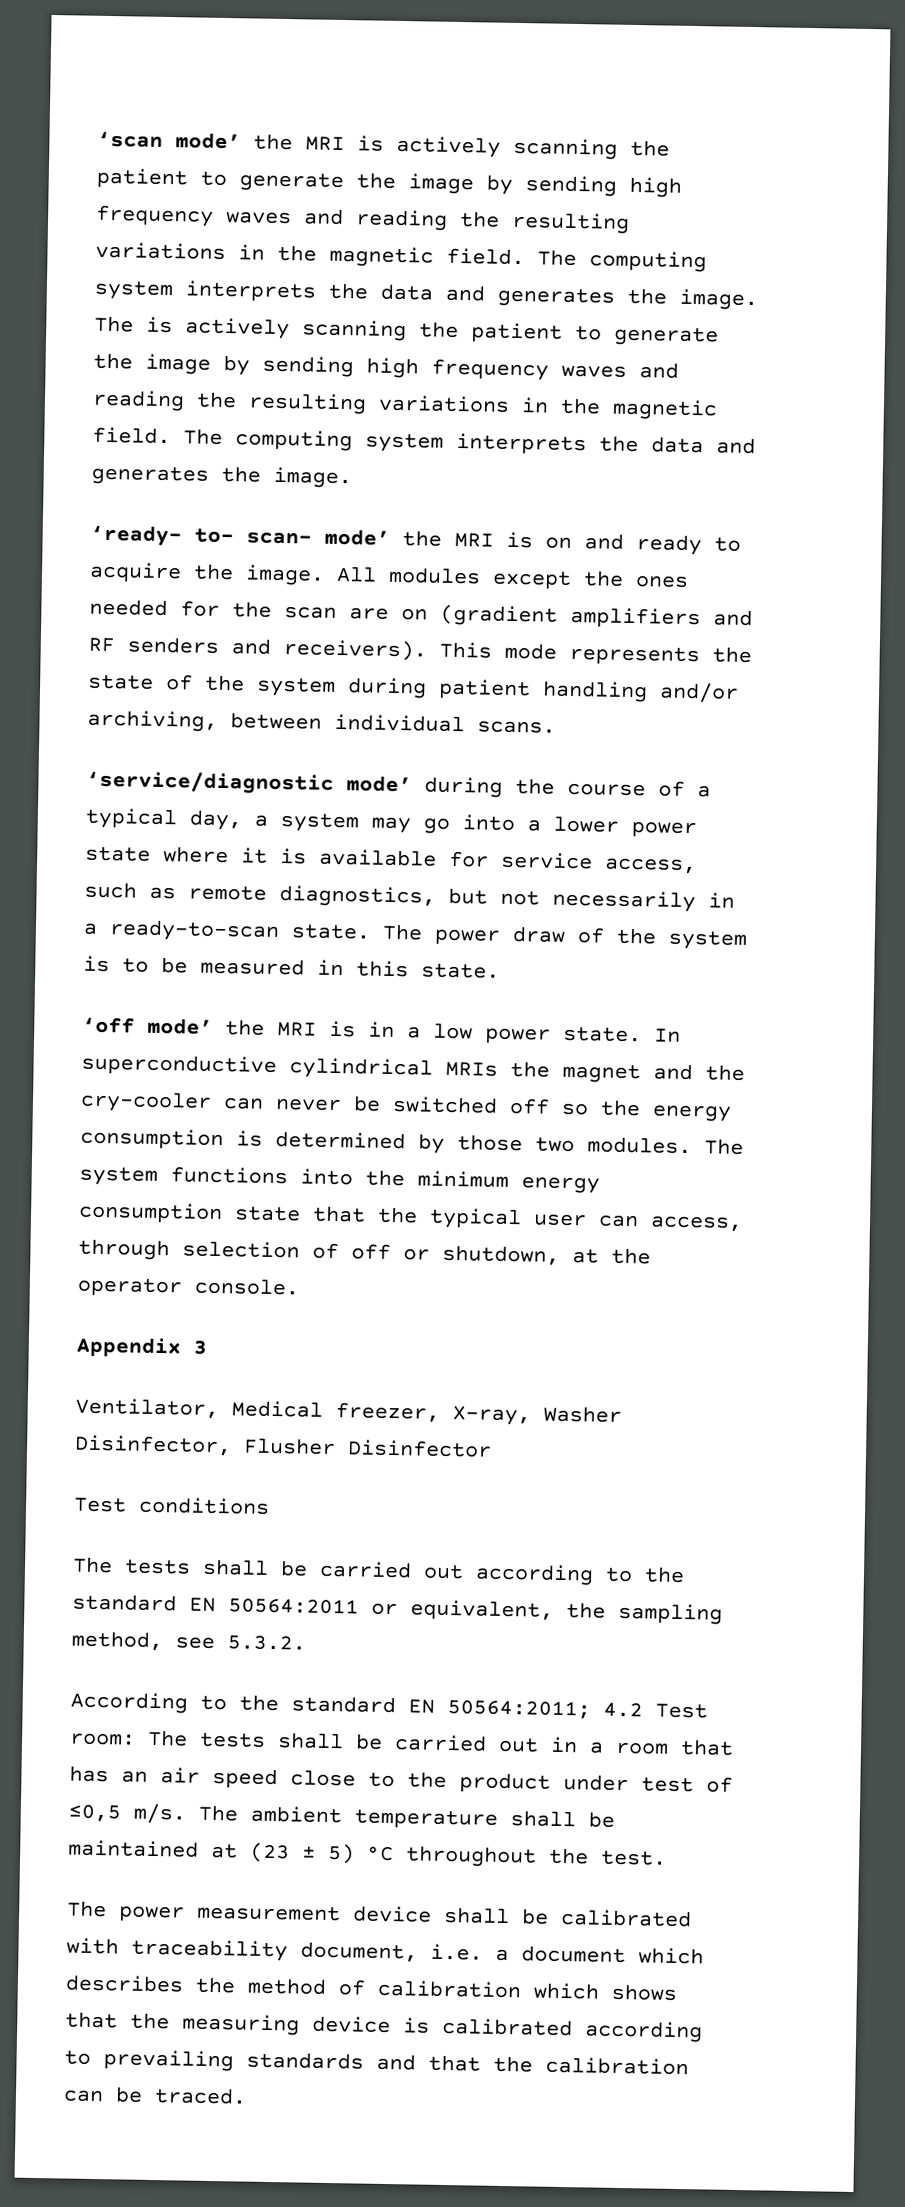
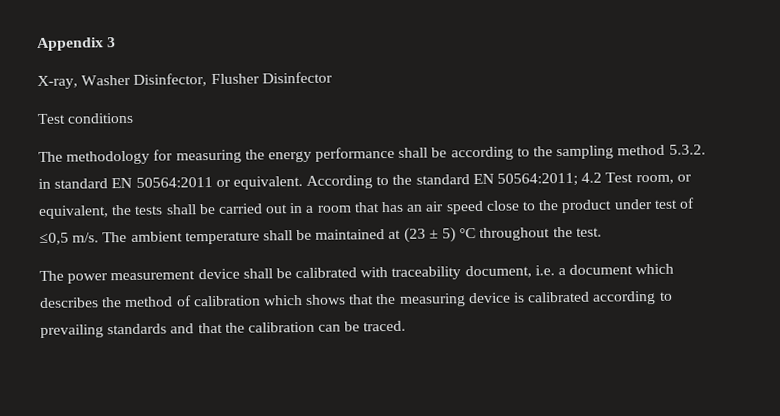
[97,130,670,160] [96,167,682,198] [95,204,630,234] [95,241,707,273] [94,280,758,311] [94,315,719,347] [93,352,679,381] [92,389,718,421] [92,426,756,456] [91,465,352,489] [90,524,741,556] [89,561,689,590] [89,598,753,630] [88,636,752,667] [88,674,739,703] [87,709,556,734] [86,769,711,798] [85,807,697,839] [85,846,697,875] [84,881,735,913] [83,919,747,951] [83,955,500,979] [82,1016,681,1045] [81,1053,745,1084] [80,1090,732,1122] [80,1127,744,1155] [79,1166,600,1194] [78,1201,743,1232] [78,1238,651,1266] [77,1277,299,1298] ‘scan mode’ the MRI is actively scanning the patient to generate the image by sending high frequency waves and reading the resulting variations in the magnetic field. The computing system interprets the data and generates the image. The is actively scanning the patient to generate the image by sending high frequency waves and reading the resulting variations in the magnetic field. The computing system interprets the data and generates the image. // ‘ready- to- scan- mode’ the MRI is on and ready to acquire the image. All modules except the ones needed for the scan are on (gradient amplifiers and RF senders and receivers). This mode represents the state of the system during patient handling and/or archiving, between individual scans. // ‘service/diagnostic mode’ during the course of a typical day, a system may go into a lower power state where it is available for service access, such as remote diagnostics, but not necessarily in a ready-to-scan state. The power draw of the system is to be measured in this state. // ‘off mode’ the MRI is in a low power state. In superconductive cylindrical MRIs the magnet and the cry-cooler can never be switched off so the energy consumption is determined by those two modules. The system functions into the minimum energy consumption state that the typical user can access, through selection of off or shutdown, at the operator console. // -> (37, 44) none
[75,1397,440,1423] Ventilator, Medical freezer, -> (117, 42) none
[124,1558,685,1586] [72,1593,723,1625] [71,1630,306,1652] tests shall be carried out according to the standard EN 50564:2011 or equivalent, the sampling method, see 5.3.2. // -> [66,144,706,165] [38,175,303,190] methodology for measuring the energy performance shall be according to the sampling method 5.3.2. in standard EN 50564:2011 or equivalent.
[69,1729,188,1747] room: The -> [635,174,692,185] [38,204,133,219] room, or equivalent, the

